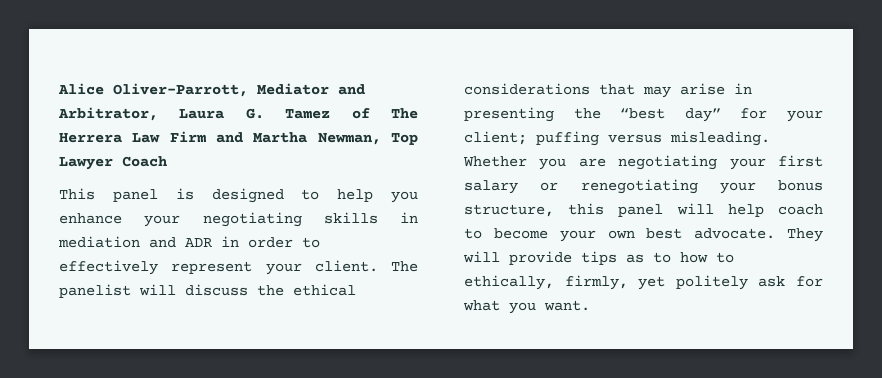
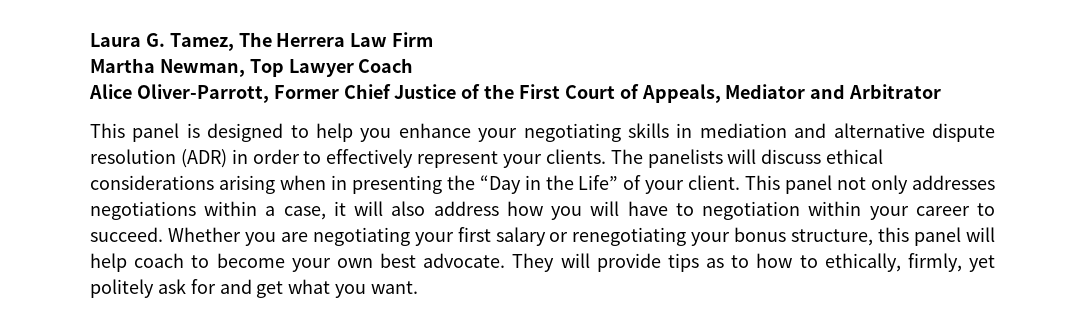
[58,83,365,97] [58,107,370,121] Alice Oliver-Parrott, Mediator and Arbitrator, Laura G. Tamez of -> [90,33,234,51] Laura G. Tamez,
[216,132,243,143] and -> (434, 39) //
(167, 161) none -> [89,84,942,103] // Alice Oliver-Parrott, Former Chief Justice of the First Court of Appeals, Mediator and Arbitrator
[185,238,212,247] ADR -> [833,123,995,142] [90,149,227,168] alternative dispute resolution (ADR)
[314,260,418,272] [59,284,131,298] client. The panelist -> [545,149,723,168] clients. The panelists
[257,285,284,296] the -> (822, 156) none
[599,83,752,98] [464,107,823,122] [464,131,770,146] that may arise in presenting the “best day” for your client; puffing versus misleading. -> [218,175,996,194] [90,201,996,220] [90,227,163,242] arising when in presenting the “Day in the Life” of your client. This panel not only addresses negotiations within a case, it will also address how you will have to negotiation within your career to succeed.
(823, 281) none -> [219,279,284,298] and get

